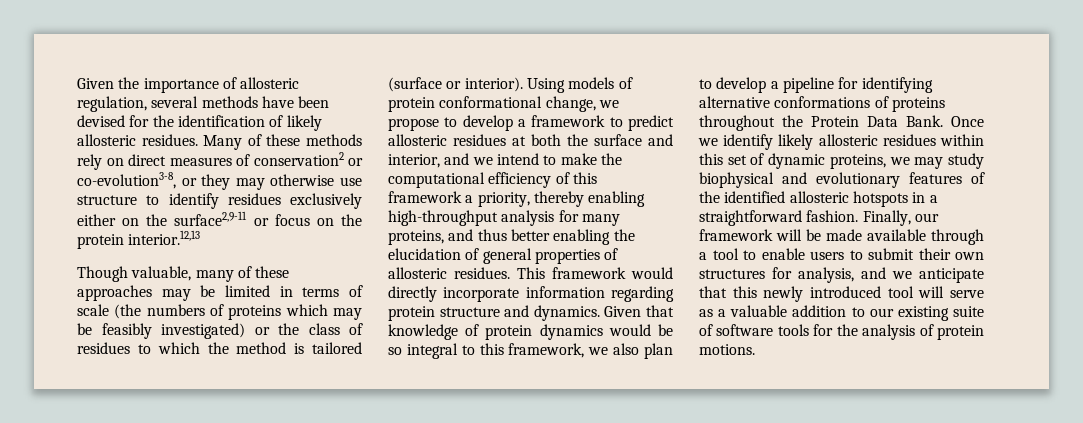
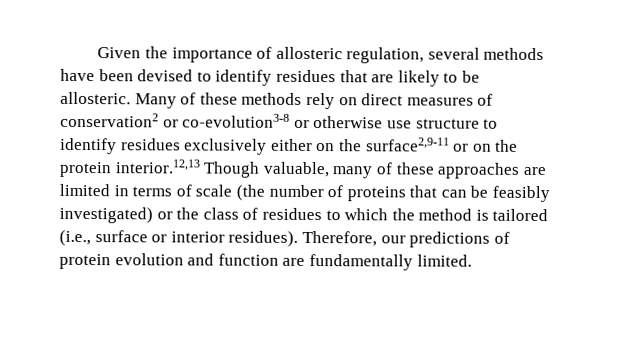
[129,115,322,131] [77,134,198,146] for the identification of likely allosteric residues. -> [196,69,480,87] [60,91,131,105] to identify residues that are likely to be allosteric.
[77,172,265,190] co-evolution3-8, or they may -> [182,113,310,128] co-evolution3-8 or
[274,214,310,226] focus -> (470, 147) none
(201, 237) // -> (201, 166) none
[161,285,216,301] may be -> [522,166,547,176] are
[146,304,362,320] numbers of proteins which may -> [268,184,467,202] number of proteins that can
[388,77,633,93] [388,96,619,112] [388,115,674,131] [388,134,673,146] [388,153,622,168] [388,172,597,188] [388,191,646,207] [388,210,620,226] [388,229,635,245] [388,248,619,264] [388,267,673,279] [388,286,674,302] [388,305,674,321] [388,324,673,340] [388,343,673,359] [699,77,933,93] [699,96,945,112] [699,115,984,131] [698,134,984,150] [699,153,984,169] [699,172,985,188] [699,191,938,207] [699,210,939,226] [699,229,984,245] [699,248,984,260] [699,267,984,283] [699,286,984,302] [699,305,984,321] [699,324,984,340] [699,344,755,355] (surface or interior). Using models of protein conformational change, we propose to develop a framework to predict allosteric residues at both the surface and interior, and we intend to make the computational efficiency of this framework a priority, thereby enabling high-throughput analysis for many proteins, and thus better enabling the elucidation of general properties of allosteric residues. This framework would directly incorporate information regarding protein structure and dynamics. Given that knowledge of protein dynamics would be so integral to this framework, we also plan to develop a pipeline for identifying alternative conformations of proteins throughout the Protein Data Bank. Once we identify likely allosteric residues within this set of dynamic proteins, we may study biophysical and evolutionary features of the identified allosteric hotspots in a straightforward fashion. Finally, our framework will be made available through a tool to enable users to submit their own structures for analysis, and we anticipate that this newly introduced tool will serve as a valuable addition to our existing suite of software tools for the analysis of protein motions. -> [59,229,510,248] [59,253,472,271] (i.e., surface or interior residues). Therefore, our predictions of protein evolution and function are fundamentally limited.

